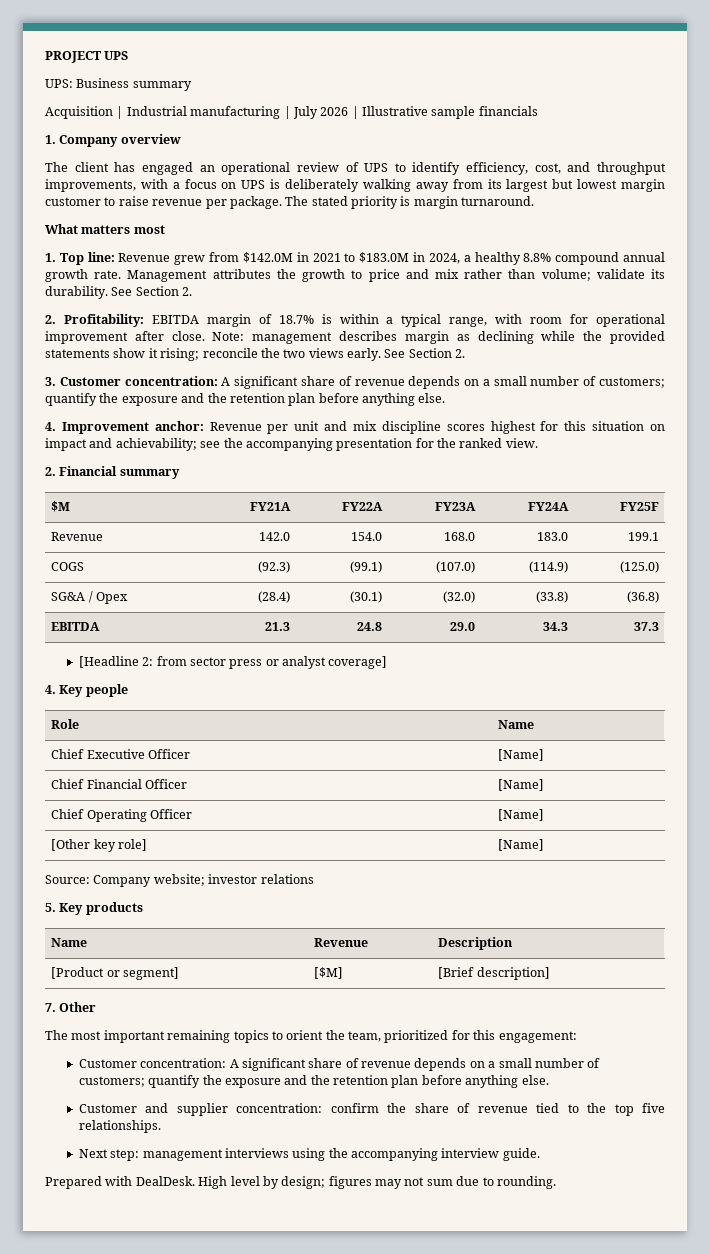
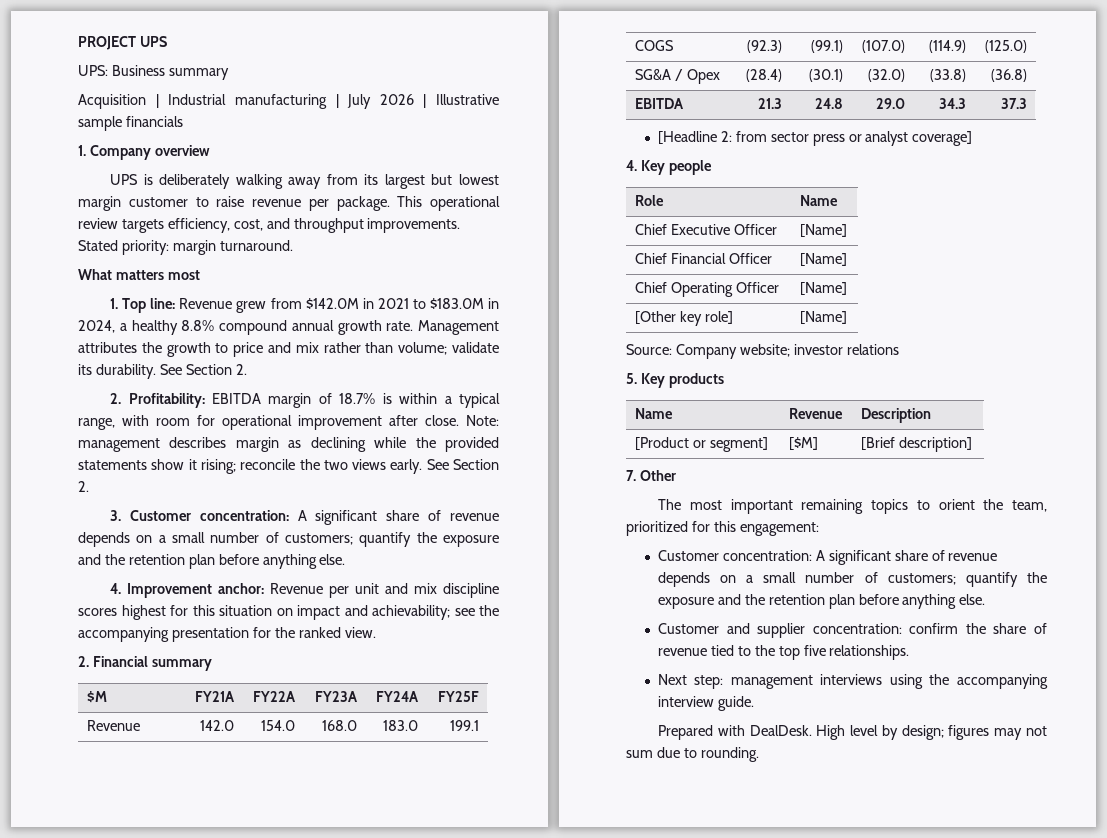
[45,162,666,175] [45,179,237,192] The client has engaged an operational review of UPS to identify efficiency, cost, and throughput improvements, with a focus on -> (210, 150) none
[285,196,411,209] The stated priority is -> [397,196,500,211] [78,218,461,233] [78,240,169,255] This operational review targets efficiency, cost, and throughput improvements. Stated priority:

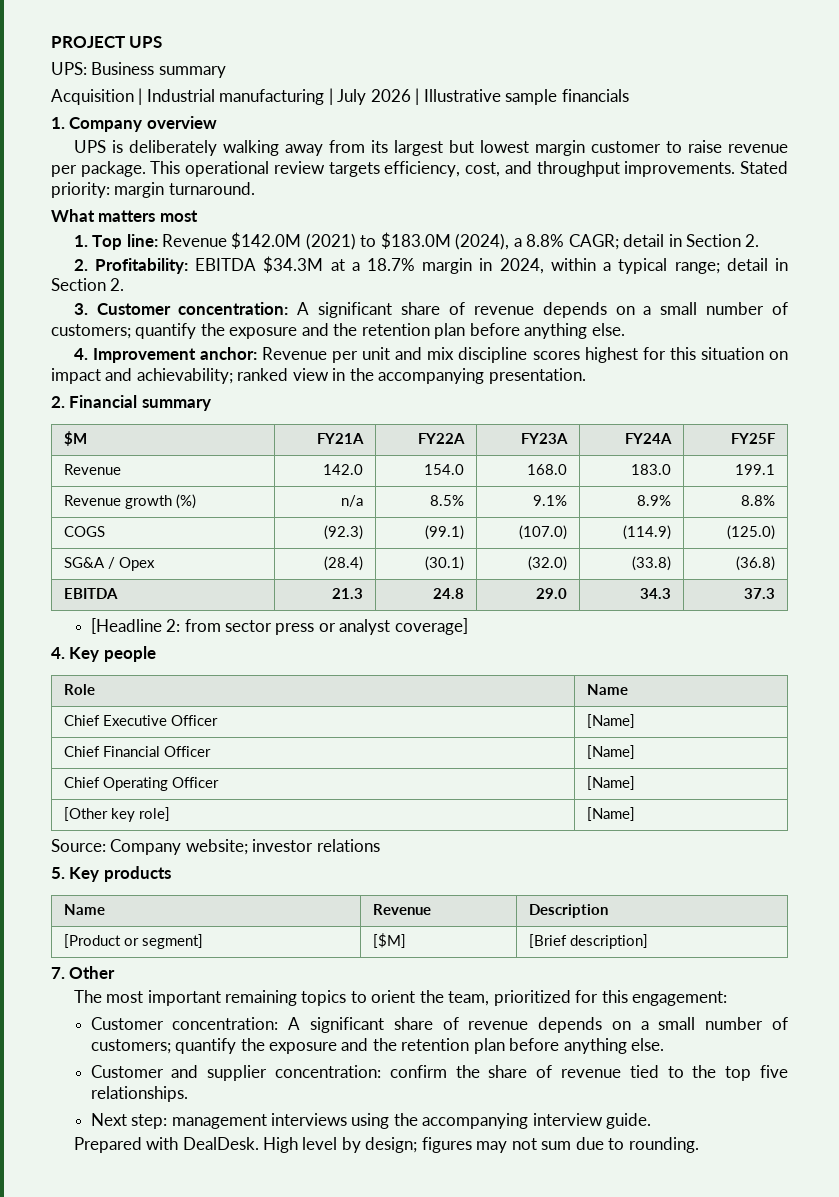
[236,298,499,313] [78,320,499,335] [78,342,500,357] [78,364,182,379] grew from $142.0M in 2021 to $183.0M in 2024, a healthy 8.8% compound annual growth rate. Management attributes the growth to price and mix rather than volume; validate its durability. See -> [231,232,682,250] $142.0M (2021) to $183.0M (2024), a 8.8% CAGR; detail in
[268,393,500,408] [78,415,499,430] [78,437,500,452] [78,459,449,474] margin of 18.7% is within a typical range, with room for operational improvement after close. Note: management describes margin as declining while the provided statements show it rising; reconcile the two views early. See -> [263,256,789,274] $34.3M at a 18.7% margin in 2024, within a typical range; detail in
[454,605,499,616] [78,627,376,642] see the accompanying presentation for the ranked view. -> [237,368,586,384] ranked view in the accompanying presentation.
(479, 725) none -> [63,494,196,509] [341,495,364,507] [430,495,465,506] [533,495,568,506] [637,495,672,506] [741,495,776,506] // Revenue growth (%) | n/a | 8.5% | 9.1% | 8.9% | 8.8%

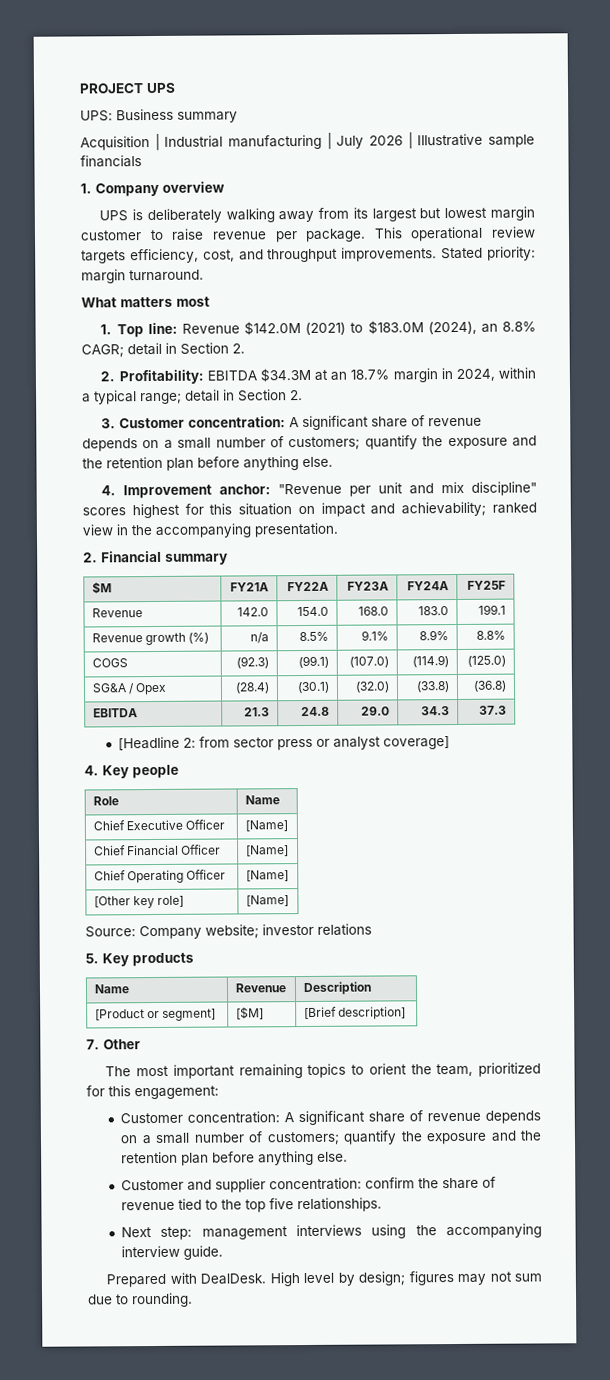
[513,238,522,247] a -> [480,323,498,333] an
[351,262,360,271] a -> [330,371,348,381] an
[261,347,327,360] Revenue -> [278,483,343,495] "Revenue
[458,347,528,363] discipline -> [471,481,538,496] discipline"

